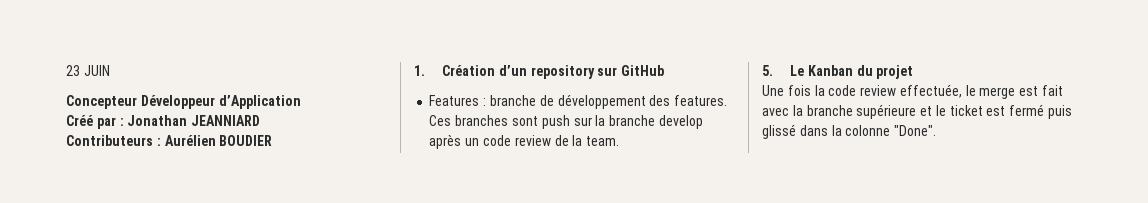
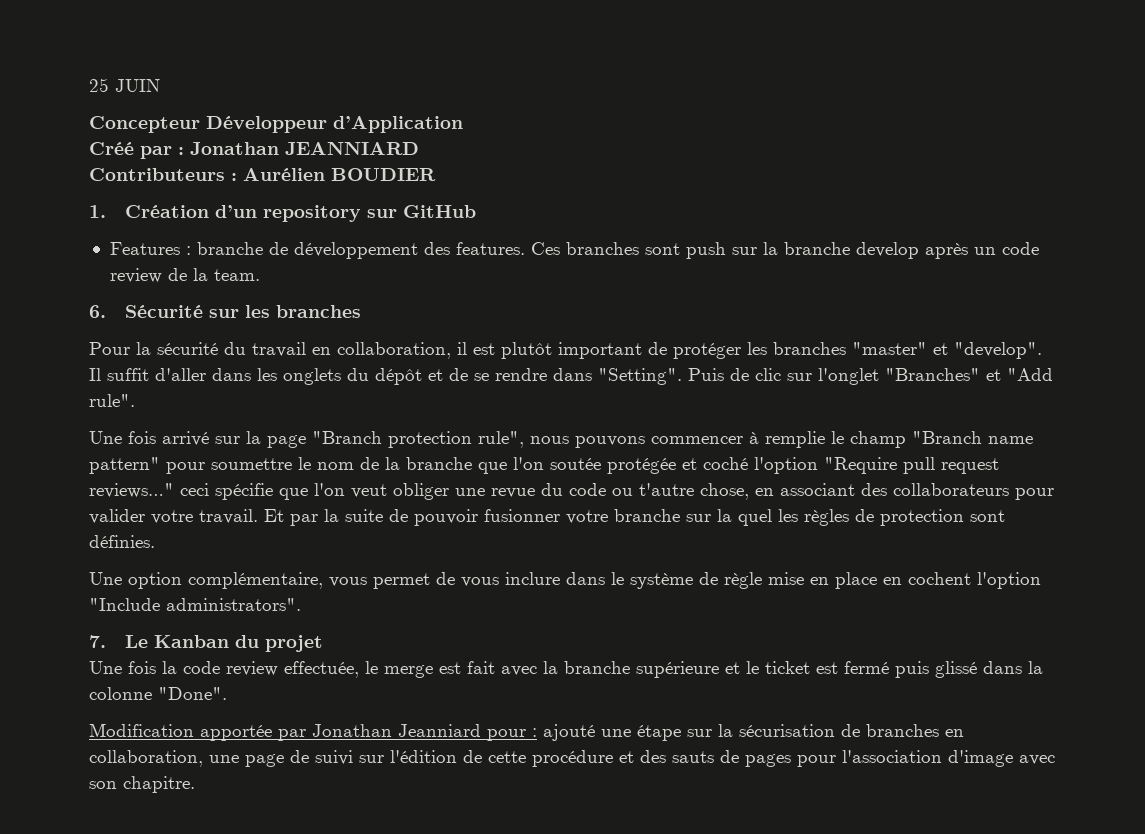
[66,65,80,76] 23 -> [89,78,109,92] 25
[762,65,773,76] 5. -> [89,305,361,318] [89,342,1042,359] [89,368,1053,385] [89,394,135,407] [89,431,1033,448] [89,457,999,474] [89,483,1054,500] [89,509,1005,526] [89,535,155,548] [89,572,1041,589] [89,598,301,611] [89,635,106,648] 6. Sécurité sur les branches // Pour la sécurité du travail en collaboration, il est plutôt important de protéger les branches "master" et "develop". Il suffit d'aller dans les onglets du dépôt et de se rendre dans "Setting". Puis de clic sur l'onglet "Branches" et "Add rule". // Une fois arrivé sur la page "Branch protection rule", nous pouvons commencer à remplie le champ "Branch name pattern" pour soumettre le nom de la branche que l'on soutée protégée et coché l'option "Require pull request reviews…" ceci spécifie que l'on veut obliger une revue du code ou t'autre chose, en associant des collaborateurs pour valider votre travail. Et par la suite de pouvoir fusionner votre branche sur la quel les règles de protection sont définies. // Une option complémentaire, vous permet de vous inclure dans le système de règle mise en place en cochent l'option "Include administrators". // 7.
(937, 130) none -> [89,723,964,741] [89,750,1055,767] [89,776,195,793] // Modification apportée par Jonathan Jeanniard pour : ajouté une étape sur la sécurisation de branches en collaboration, une page de suivi sur l'édition de cette procédure et des sauts de pages pour l'association d'image avec son chapitre.

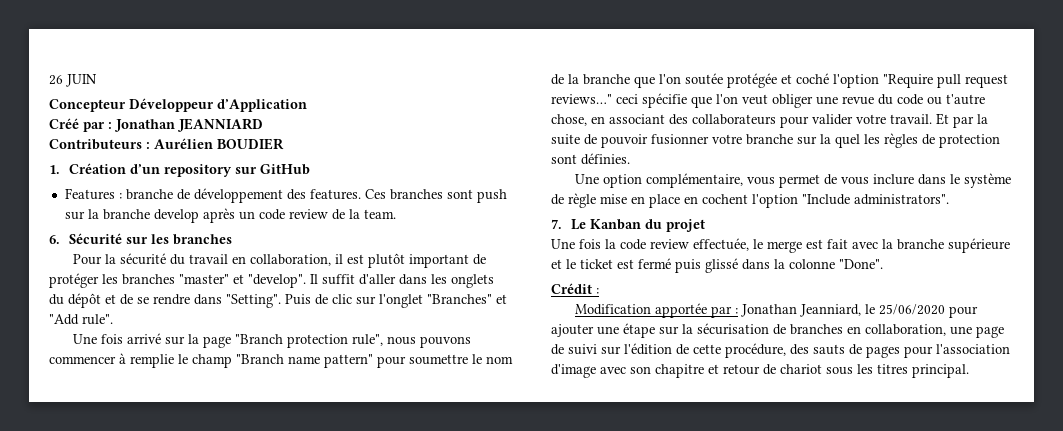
[89,78,109,92] 25 -> [49,75,63,85] 26
(227, 693) none -> [551,283,599,294] // Crédit :
[312,724,595,741] Jonathan Jeanniard pour : ajouté -> [735,304,979,318] [551,324,594,337] : Jonathan Jeanniard, le 25/06/2020 pour ajouter
[532,750,634,767] procédure et -> [725,343,786,358] procédure,
[123,776,195,793] chapitre. -> [655,364,969,378] chapitre et retour de chariot sous les titres principal.

